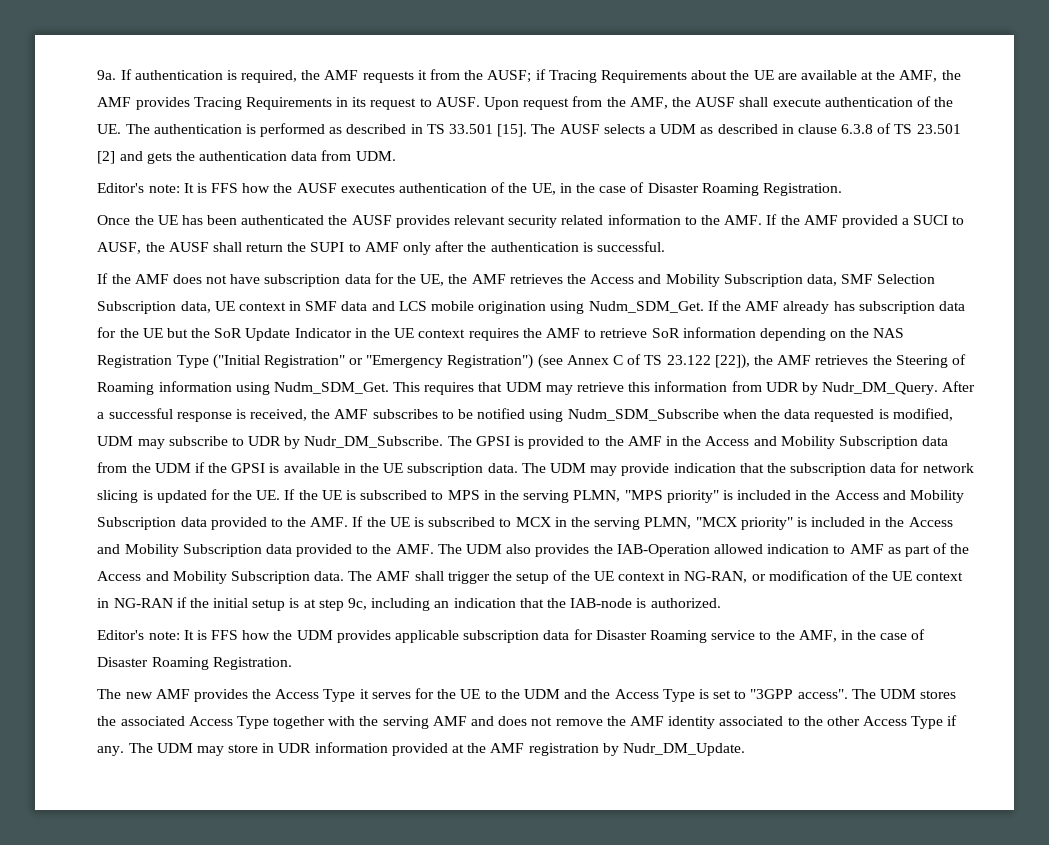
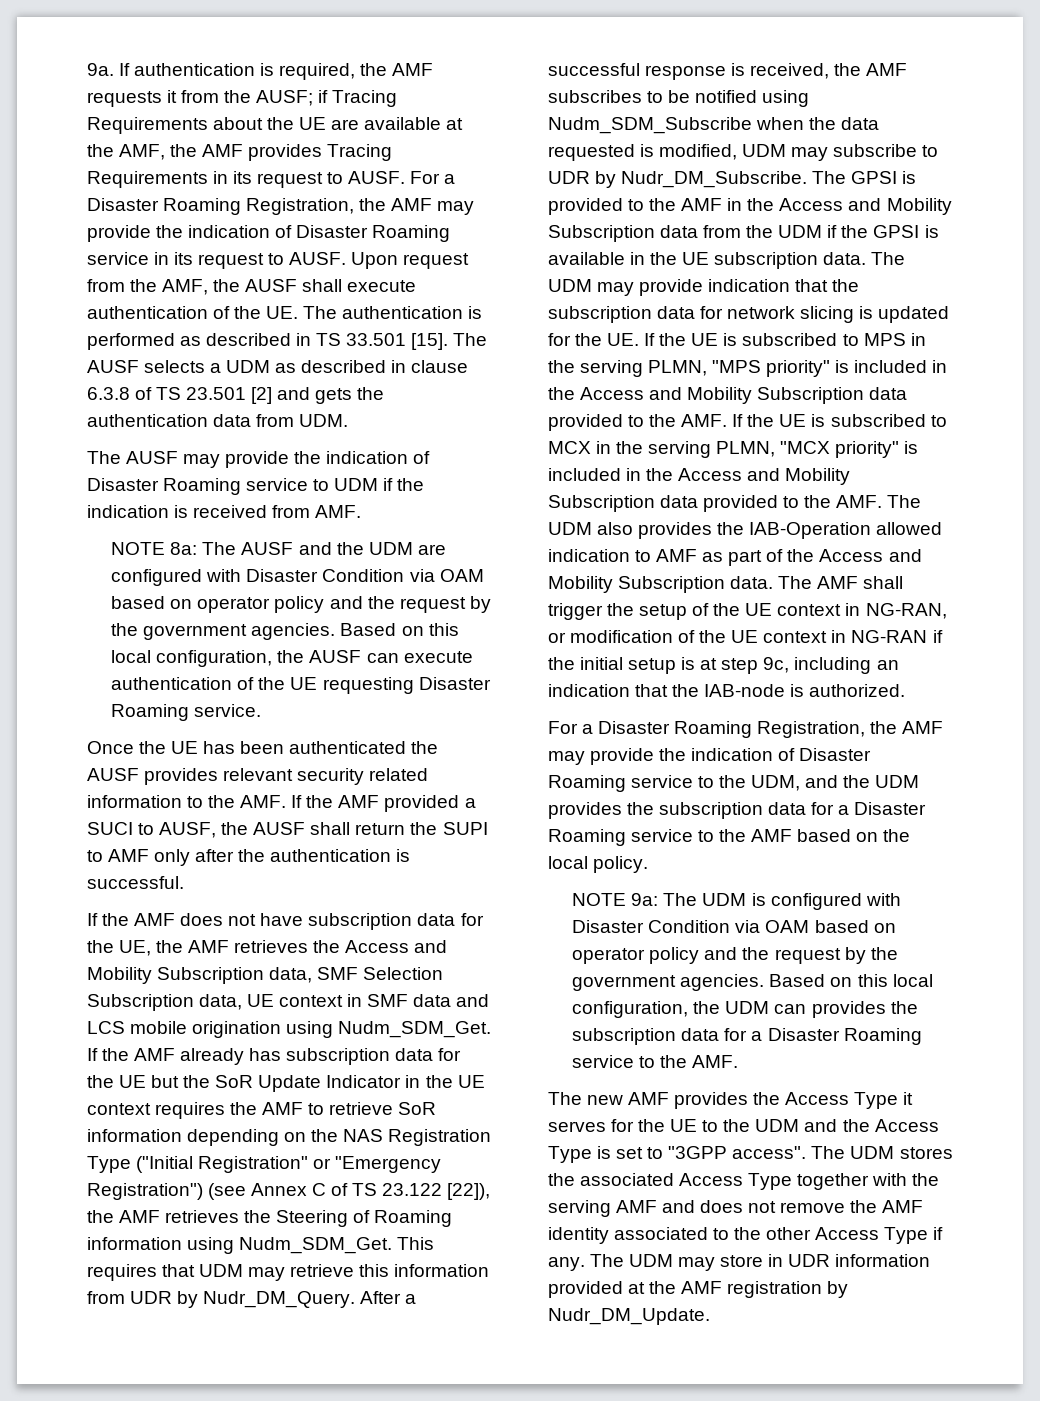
(480, 102) none -> [410,171,456,184] [86,198,475,215] [86,225,451,242] [86,252,347,269] For a Disaster Roaming Registration, the AMF may provide the indication of Disaster Roaming service in its request to AUSF.
[97,182,842,196] Editor's note: It is FFS how the AUSF executes authentication of the UE, in the case of Disaster Roaming Registration. -> [86,451,431,468] [86,478,425,495] [86,505,362,518] [111,542,446,555] [111,569,484,586] [111,596,491,613] [111,623,459,640] [111,650,473,667] [111,677,491,694] [111,704,262,721] The AUSF may provide the indication of Disaster Roaming service to UDM if the indication is received from AMF. // NOTE 8a: The AUSF and the UDM are configured with Disaster Condition via OAM based on operator policy and the request by the government agencies. Based on this local configuration, the AUSF can execute authentication of the UE requesting Disaster Roaming service.
[97,629,926,643] [97,657,292,670] Editor's note: It is FFS how the UDM provides applicable subscription data for Disaster Roaming service to the AMF, in the case of Disaster Roaming Registration. -> [547,721,944,738] [547,748,872,765] [547,775,920,792] [547,802,927,819] [547,829,911,846] [547,856,648,873] [572,893,901,910] [572,920,896,933] [572,947,898,964] [572,974,933,991] [572,1001,918,1018] [572,1028,922,1045] [572,1055,739,1068] For a Disaster Roaming Registration, the AMF may provide the indication of Disaster Roaming service to the UDM, and the UDM provides the subscription data for a Disaster Roaming service to the AMF based on the local policy. // NOTE 9a: The UDM is configured with Disaster Condition via OAM based on operator policy and the request by the government agencies. Based on this local configuration, the UDM can provides the subscription data for a Disaster Roaming service to the AMF.

